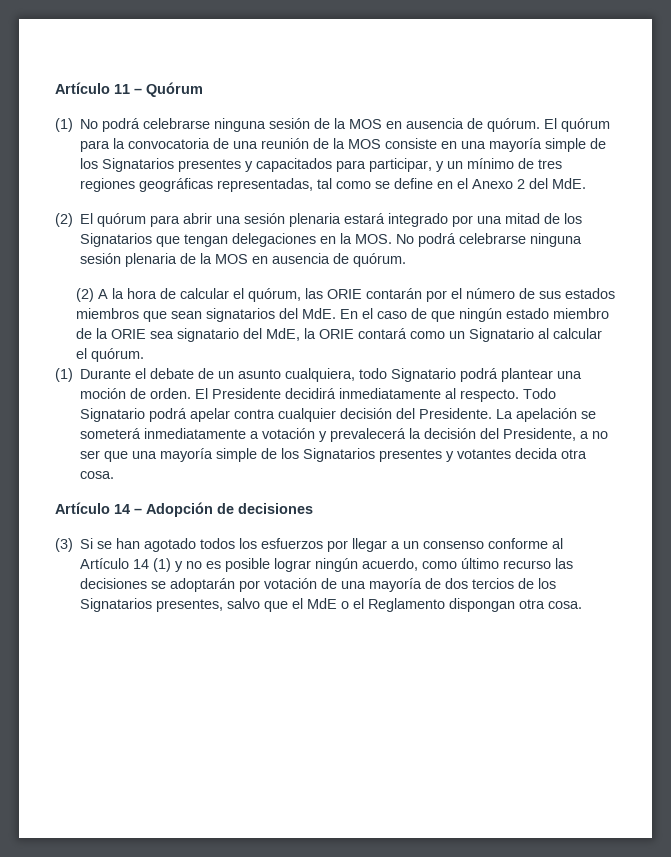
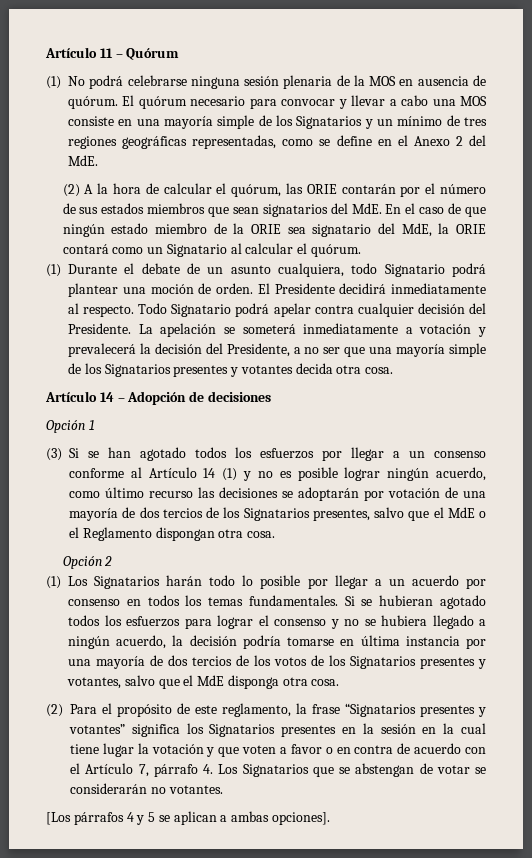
[314,118,611,132] [80,138,607,152] [80,158,563,172] [80,178,587,192] [55,213,583,227] [80,233,583,247] [80,253,122,264] de la MOS en ausencia de quórum. El quórum para la convocatoria de una reunión de la MOS consiste en una mayoría simple de los Signatarios presentes y capacitados para participar, y un mínimo de tres regiones geográficas representadas, tal como se define en el Anexo 2 del MdE. // (2) El quórum para abrir una sesión plenaria estará integrado por una mitad de los Signatarios que tengan delegaciones en la MOS. No podrá celebrarse ninguna sesión -> (280, 81) none
(407, 260) none -> [122,95,487,109] [68,115,487,129] [68,135,487,149] [68,155,98,166] El quórum necesario para convocar y llevar a cabo una MOS consiste en una mayoría simple de los Signatarios y un mínimo de tres regiones geográficas representadas, como se define en el Anexo 2 del MdE.
(313, 508) none -> [46,420,95,433] // Opción 1
(583, 605) none -> [62,556,113,569] [46,575,486,589] [68,595,486,609] [68,615,486,629] [68,635,487,649] [68,655,486,669] [67,675,340,689] [46,703,486,717] [69,723,487,737] [70,743,486,757] [70,763,486,777] [70,783,223,794] [46,811,331,825] // Opción 2 // (1) Los Signatarios harán todo lo posible por llegar a un acuerdo por consenso en todos los temas fundamentales. Si se hubieran agotado todos los esfuerzos para lograr el consenso y no se hubiera llegado a ningún acuerdo, la decisión podría tomarse en última instancia por una mayoría de dos tercios de los votos de los Signatarios presentes y votantes, salvo que el MdE disponga otra cosa. // (2) Para el propósito de este reglamento, la frase “Signatarios presentes y votantes” significa los Signatarios presentes en la sesión en la cual tiene lugar la votación y que voten a favor o en contra de acuerdo con el Artículo 7, párrafo 4. Los Signatarios que se abstengan de votar se considerarán no votantes. // [Los párrafos 4 y 5 se aplican a ambas opciones].

